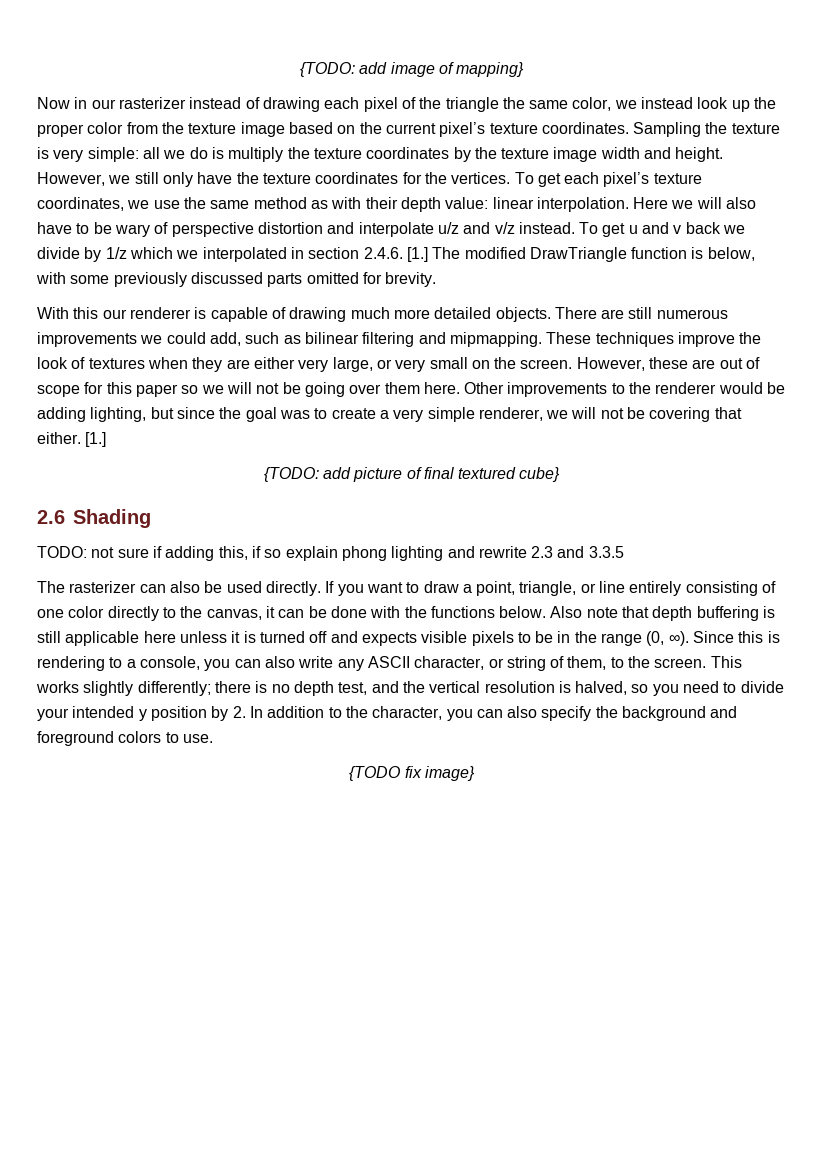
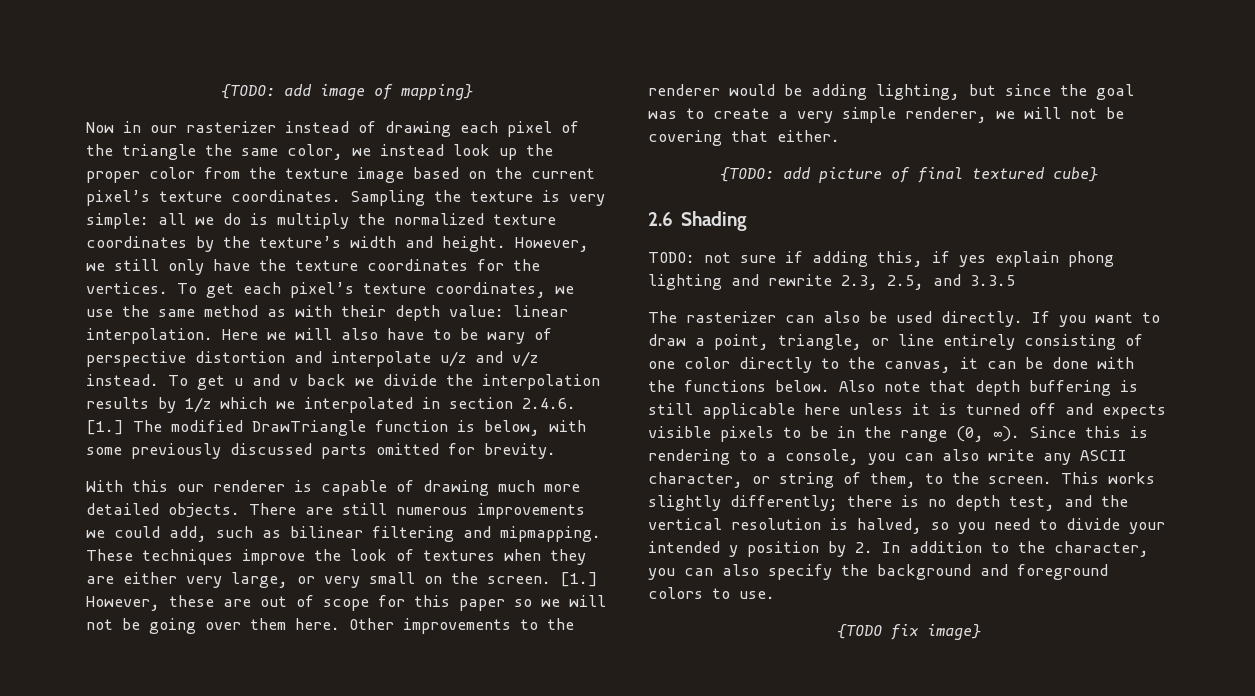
(310, 153) none -> [394,213,484,225] normalized
[501,147,598,162] texture image -> [259,236,341,248] texture’s
(80, 253) none -> [446,374,600,390] [86,397,149,409] the interpolation results
(573, 364) none -> [560,572,598,587] [1.]
[85,432,107,447] [1.] -> (840, 136) none
[264,549,282,558] so -> [959,255,986,267] yes
[531,546,554,558] 2.3 -> [841,275,924,290] 2.3, 2.5,

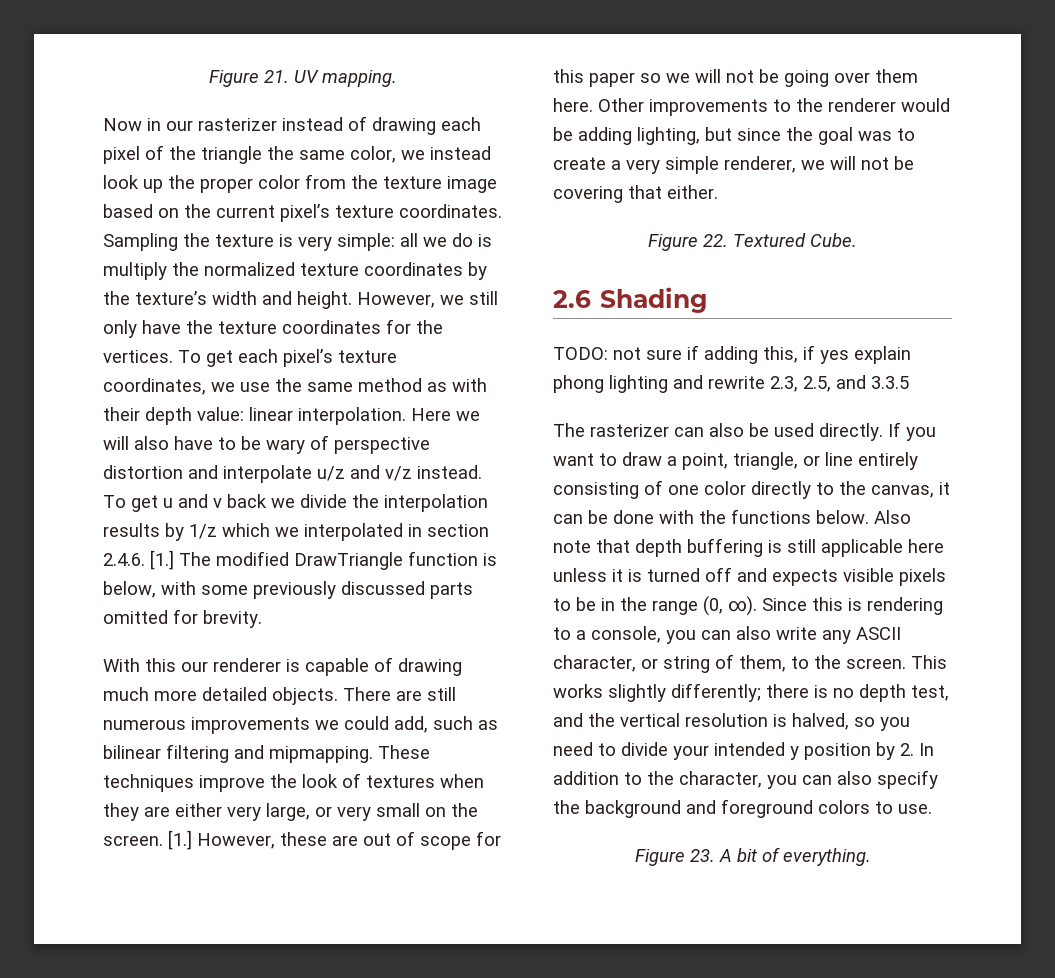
[220,84,473,100] {TODO: add image of mapping} -> [208,70,397,87] Figure 21. UV mapping.
[719,167,1098,183] {TODO: add picture of final textured cube} -> [648,233,857,251] Figure 22. Textured Cube.
[836,624,981,640] {TODO fix image} -> [634,847,871,866] Figure 23. A bit of everything.

